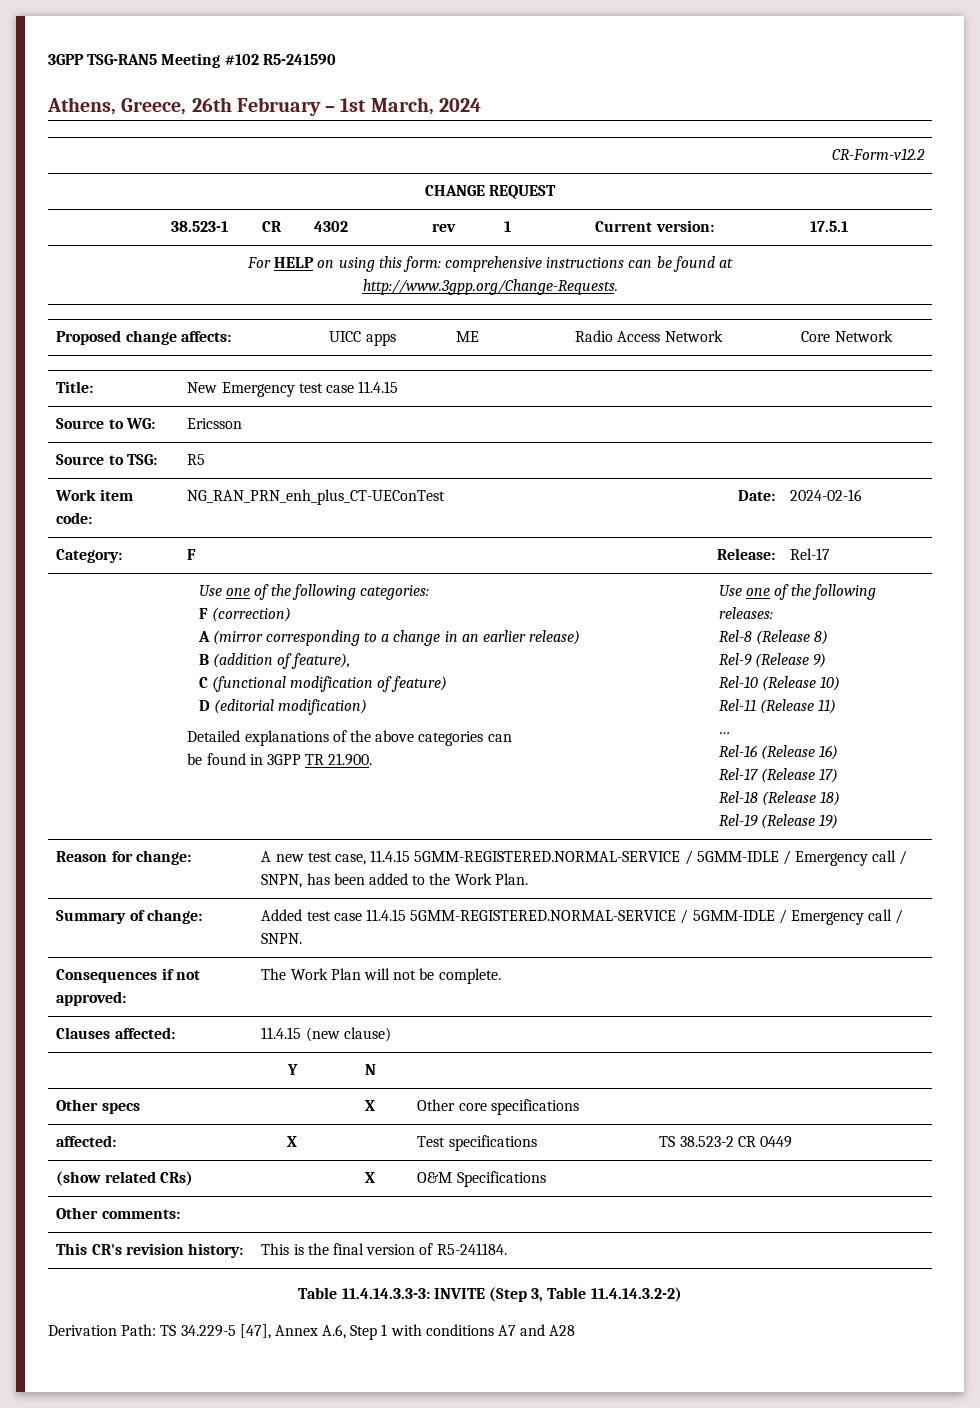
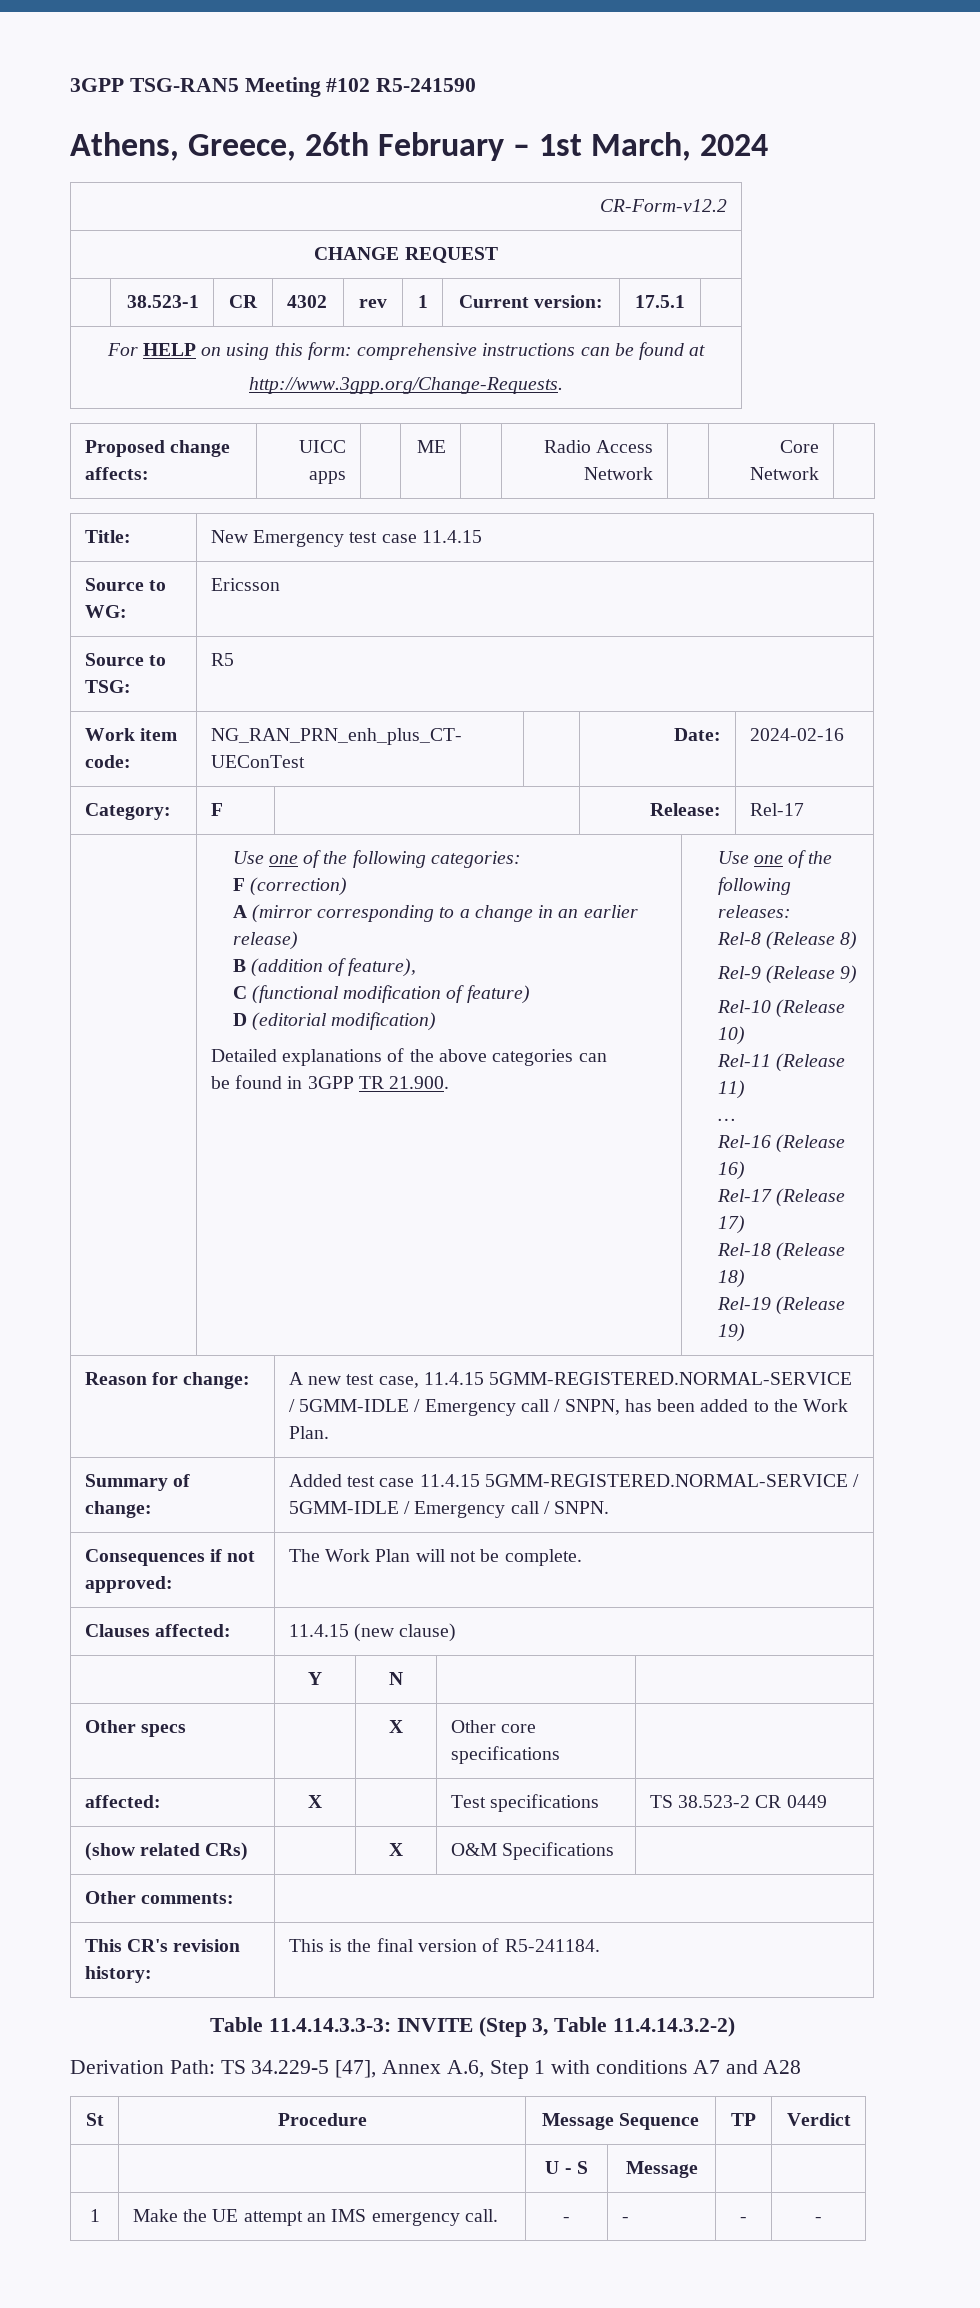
(576, 1330) none -> [85,2113,104,2126] [277,2113,367,2126] [541,2113,700,2130] [731,2113,756,2126] [786,2113,851,2126] [545,2161,588,2174] [625,2161,698,2178] [89,2209,100,2222] [132,2209,498,2226] [563,2217,570,2222] [621,2217,629,2222] [740,2217,747,2222] [815,2217,822,2222] // St | Procedure | Message Sequence | TP | Verdict // | | U - S | Message | | // 1 | Make the UE attempt an IMS emergency call. | - | - | - | -

